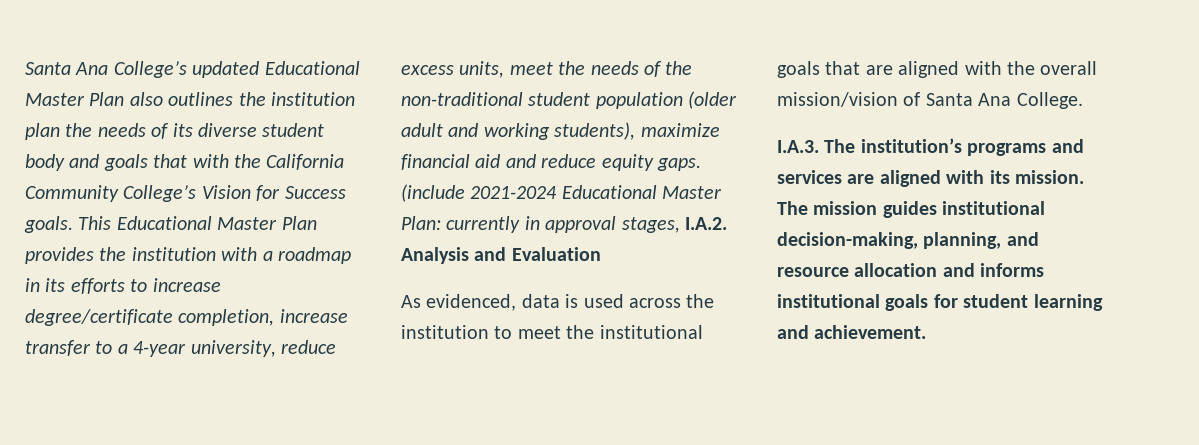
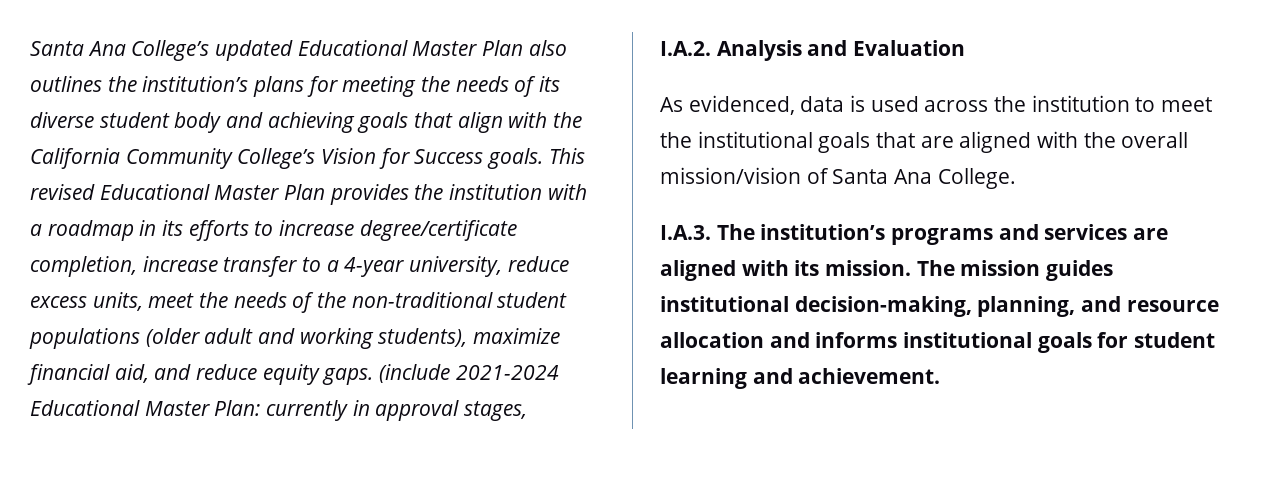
[271,92,355,106] [25,123,60,140] institution plan -> [142,76,417,97] institution’s plans for meeting
[103,154,188,171] goals that -> [267,112,503,133] achieving goals that align
(112, 223) none -> [30,184,95,200] revised
[595,92,683,109] population -> [29,328,140,349] populations
[475,154,501,168] aid -> [114,364,149,383] aid,
(680, 225) none -> (528, 411) //

